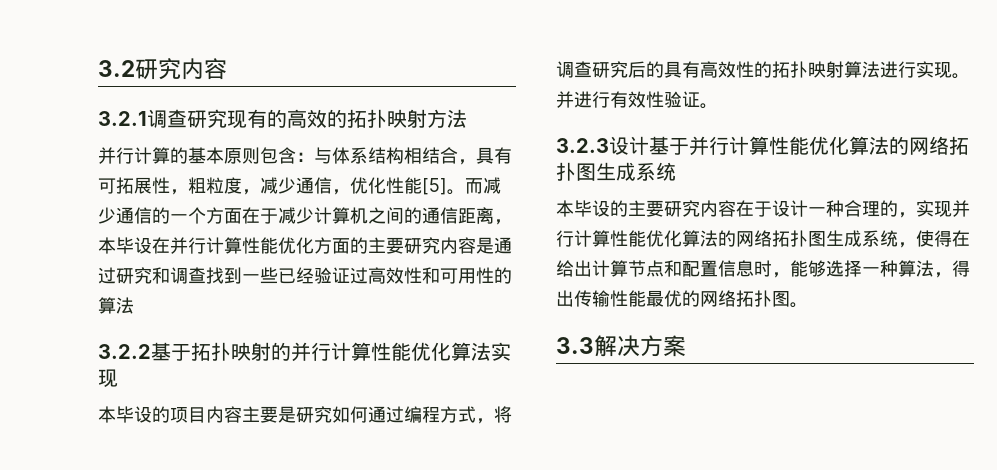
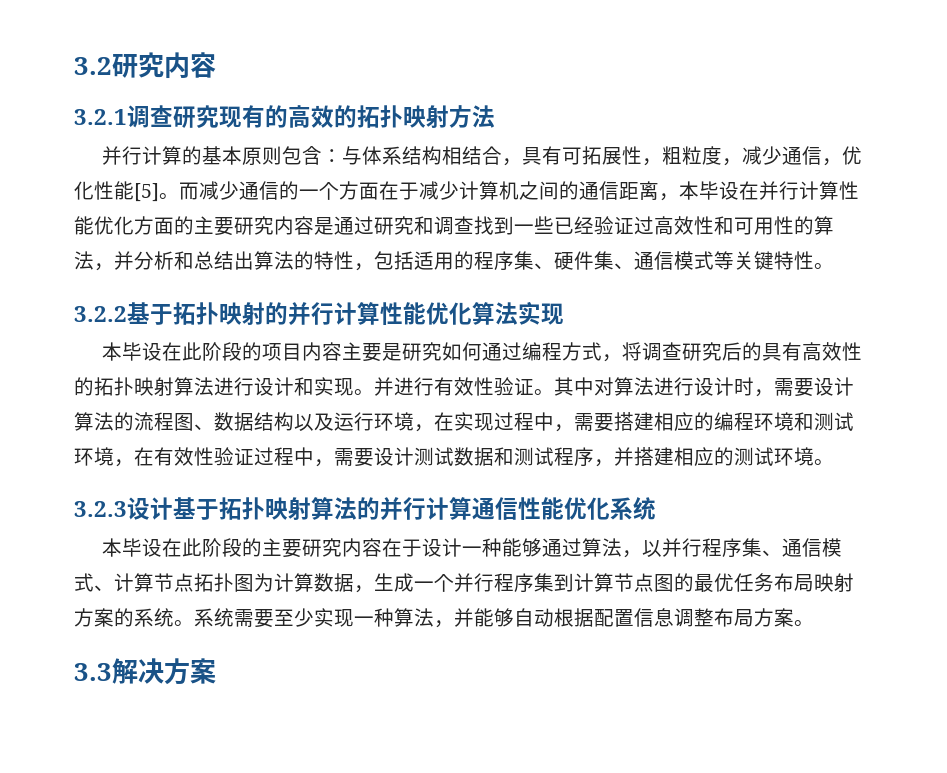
(134, 305) none -> [94,251,834,271] ，并分析和总结出算法的特性，包括适用的程序集、硬件集、通信模式等关键特性。
(152, 414) none -> [162,342,243,361] 在此阶段
(916, 69) none -> [254,377,314,396] 设计和
(718, 106) none -> [554,377,854,397] [74,412,854,432] [74,447,834,467] 其中对算法进行设计时，需要设计算法的流程图、数据结构以及运行环境，在实现过程中，需要搭建相应的编程环境和测试环境，在有效性验证过程中，需要设计测试数据和测试程序，并搭建相应的测试环境。
[689,136,969,156] [556,162,636,181] 并行计算性能优化算法的网络拓扑图生成 -> [219,497,610,521] 拓扑映射算法的并行计算通信性能优化
(610, 208) none -> [162,538,243,557] 在此阶段
[844,200,970,218] [556,230,970,248] [556,260,970,278] [556,290,790,307] 合理的，实现并行计算性能优化算法的网络拓扑图生成系统，使得在给出计算节点和配置信息时，能够选择一种算法，得出传输性能最优的网络拓扑图 -> [502,538,843,558] [74,573,854,593] [74,608,794,628] 能够通过算法，以并行程序集、通信模式、计算节点拓扑图为计算数据，生成一个并行程序集到计算节点图的最优任务布局映射方案的系统。系统需要至少实现一种算法，并能够自动根据配置信息调整布局方案

